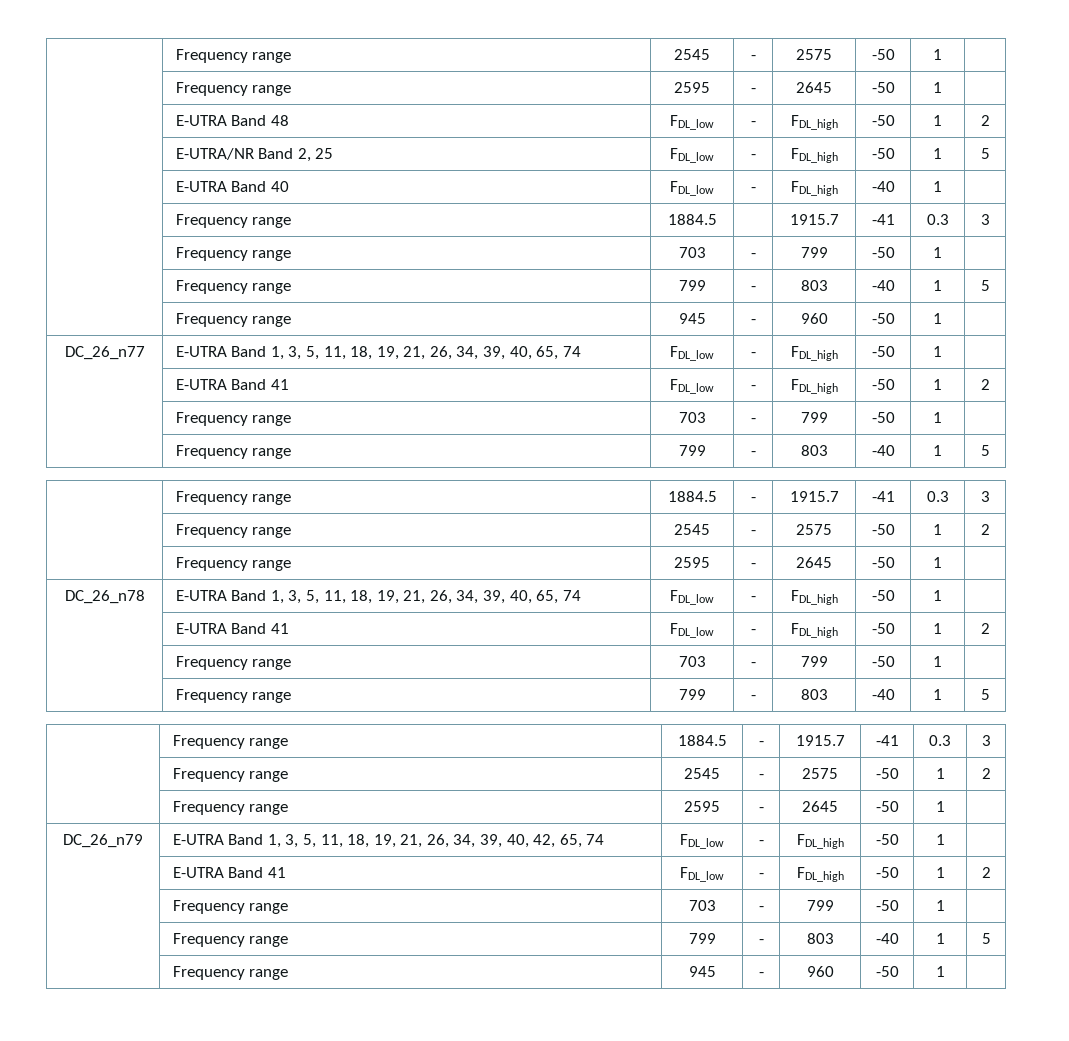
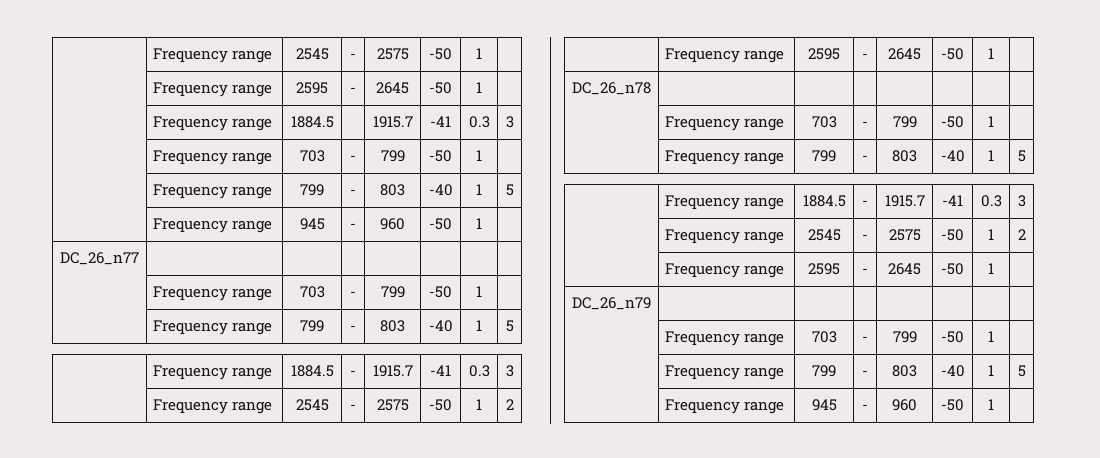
[175,115,289,126] [670,115,714,130] [750,121,756,126] [790,115,838,130] [871,115,895,126] [933,115,942,126] [980,115,990,126] [175,148,334,162] [670,148,714,163] [750,154,756,159] [790,148,838,163] [871,148,895,159] [933,148,942,159] [980,148,990,159] [175,181,289,192] [670,181,714,196] [750,187,756,192] [790,181,838,196] [871,181,895,192] [933,181,942,192] // | E-UTRA Band 48 | FDL_low | - | FDL_high | -50 | 1 | 2 // | E-UTRA/NR Band 2, 25 | FDL_low | - | FDL_high | -50 | 1 | 5 // | E-UTRA Band 40 | FDL_low | - | FDL_high | -40 | 1 | -> (482, 87) none
[175,346,581,360] [670,346,714,361] [750,352,756,357] [790,346,838,361] [871,346,895,357] [933,346,942,357] [175,379,289,390] [670,379,714,394] [750,385,756,390] [790,379,838,394] [871,379,895,390] [933,379,942,390] [980,379,990,390] E-UTRA Band 1, 3, 5, 11, 18, 19, 21, 26, 34, 39, 40, 65, 74 | FDL_low | - | FDL_high | -50 | 1 | // | E-UTRA Band 41 | FDL_low | - | FDL_high | -50 | 1 | 2 -> (139, 258) | | | | | |
[175,590,581,604] [670,590,714,605] [750,596,756,601] [790,590,838,605] [871,590,895,601] [933,590,942,601] [175,623,289,634] [670,623,714,638] [750,629,756,634] [790,623,838,638] [871,623,895,634] [933,623,942,634] [980,623,990,634] E-UTRA Band 1, 3, 5, 11, 18, 19, 21, 26, 34, 39, 40, 65, 74 | FDL_low | - | FDL_high | -50 | 1 | // | E-UTRA Band 41 | FDL_low | - | FDL_high | -50 | 1 | 2 -> (651, 88) | | | | | |
[172,834,605,848] [680,834,724,849] [758,840,764,845] [796,834,844,849] [875,834,899,845] [935,834,945,845] [172,867,286,878] [680,867,724,882] [758,873,764,878] [796,867,844,882] [875,867,899,878] [935,867,945,878] [981,867,991,878] E-UTRA Band 1, 3, 5, 11, 18, 19, 21, 26, 34, 39, 40, 42, 65, 74 | FDL_low | - | FDL_high | -50 | 1 | // | E-UTRA Band 41 | FDL_low | - | FDL_high | -50 | 1 | 2 -> (651, 303) | | | | | |

